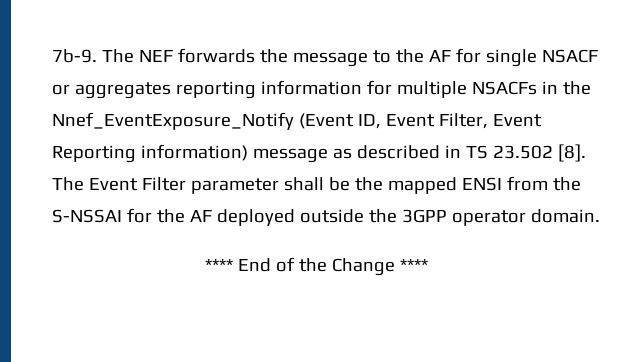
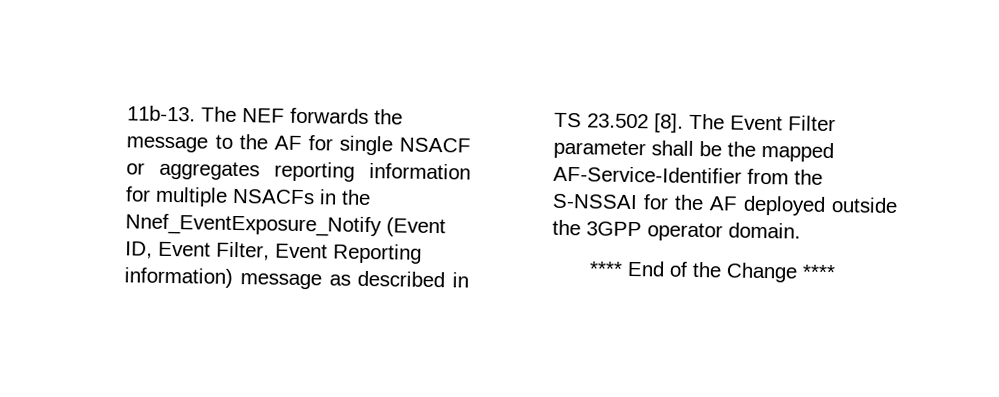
[51,49,97,63] 7b-9. -> [127,105,197,122] 11b-13.
[461,177,502,191] ENSI -> [553,165,743,184] AF-Service-Identifier

